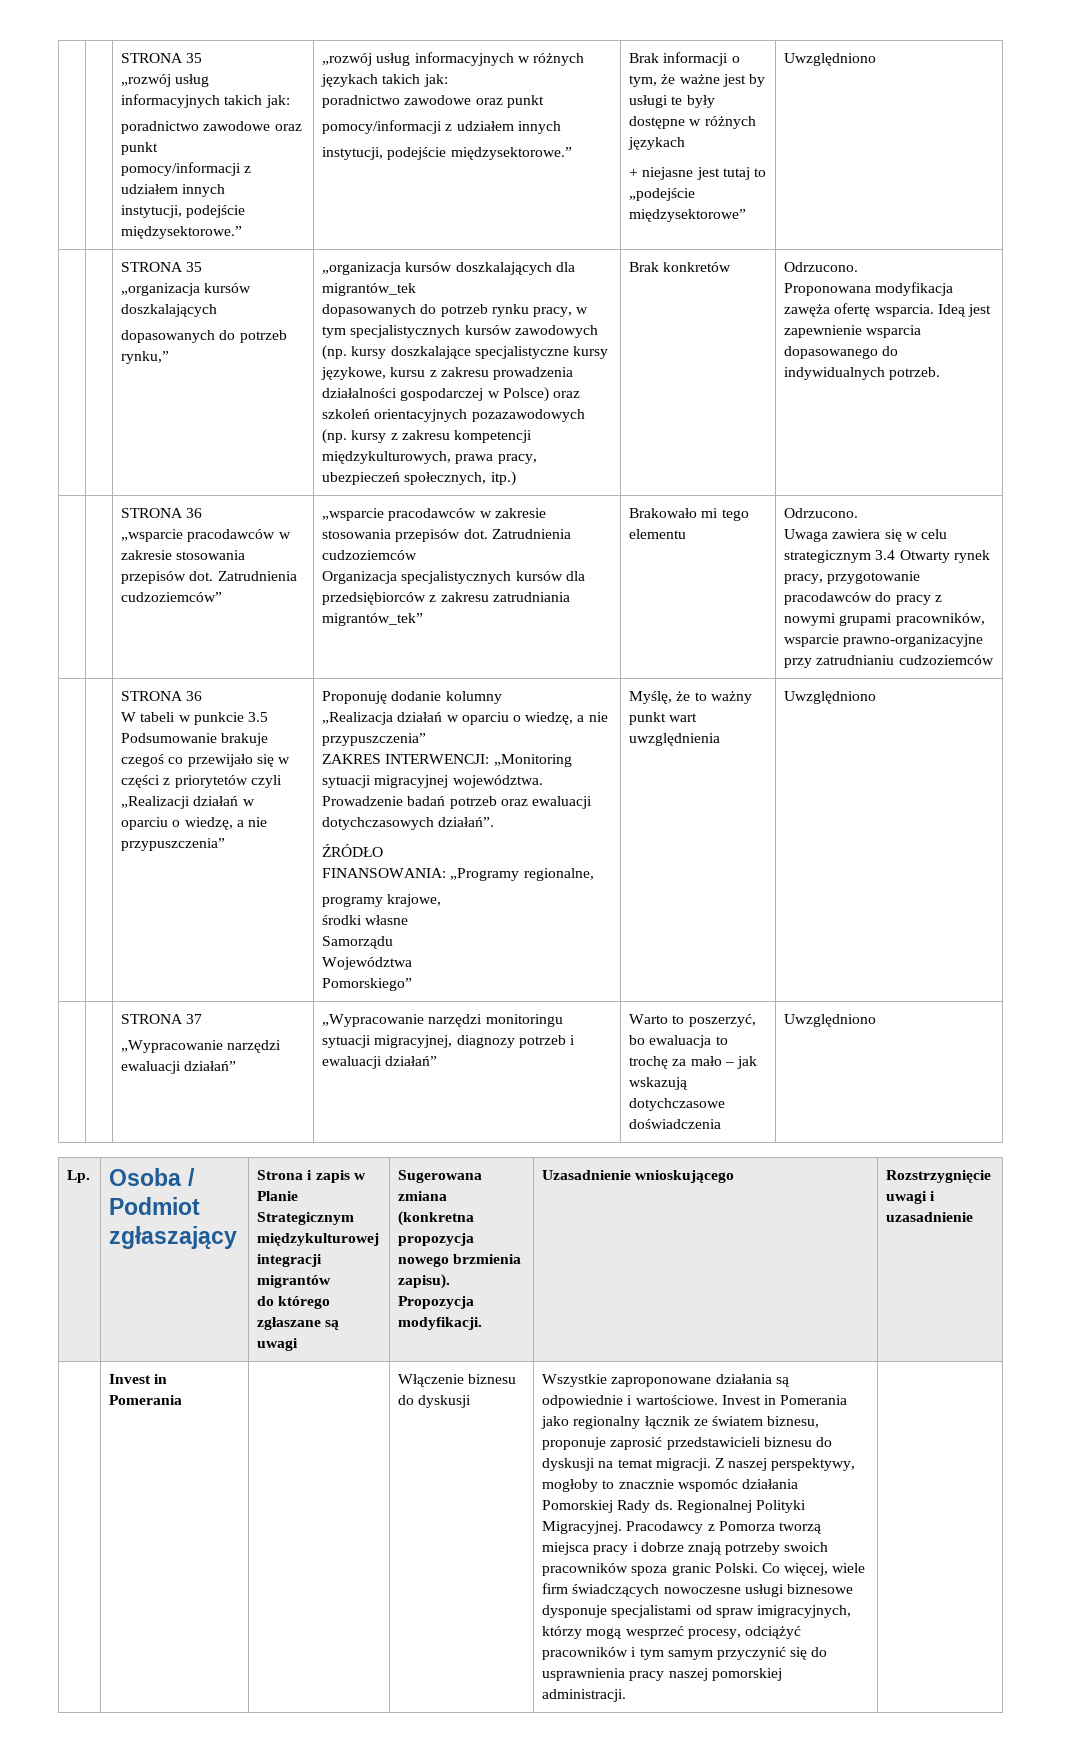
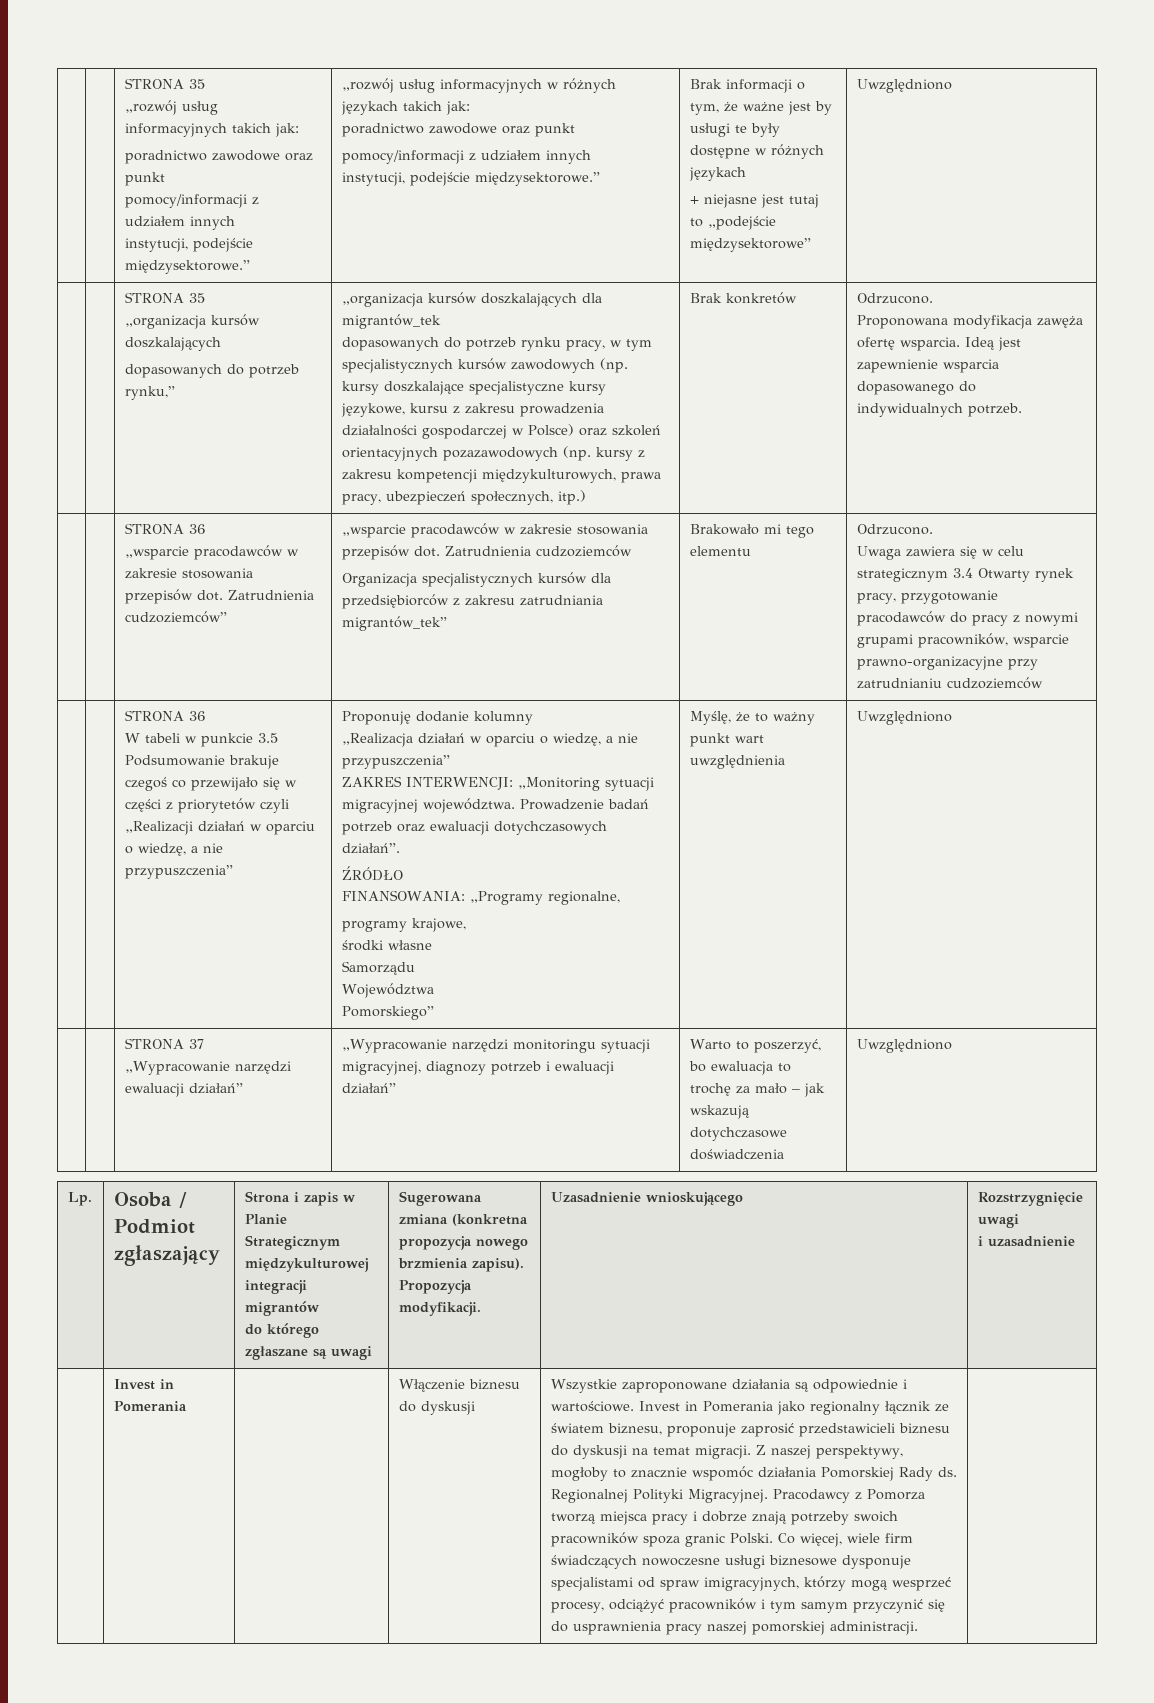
(928, 1197) none -> (1019, 1221) //

